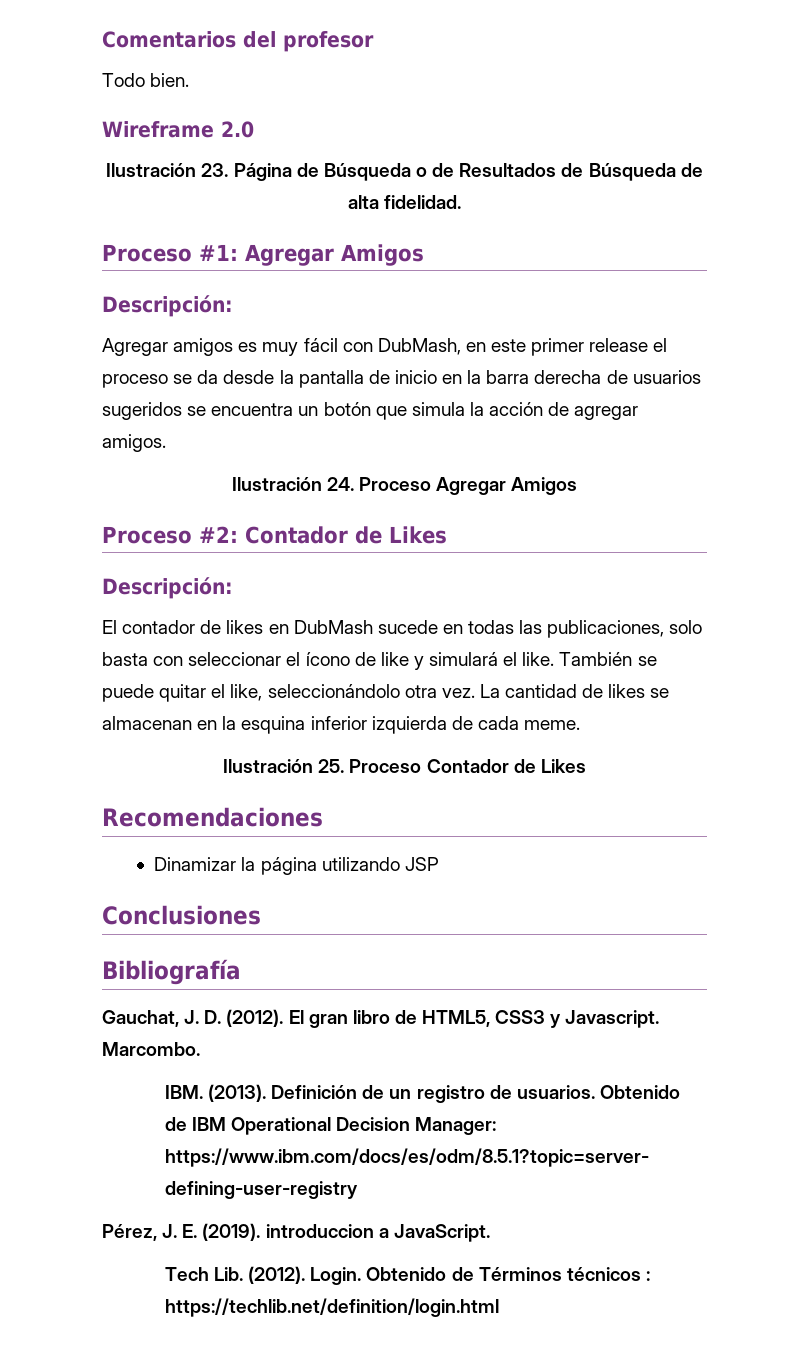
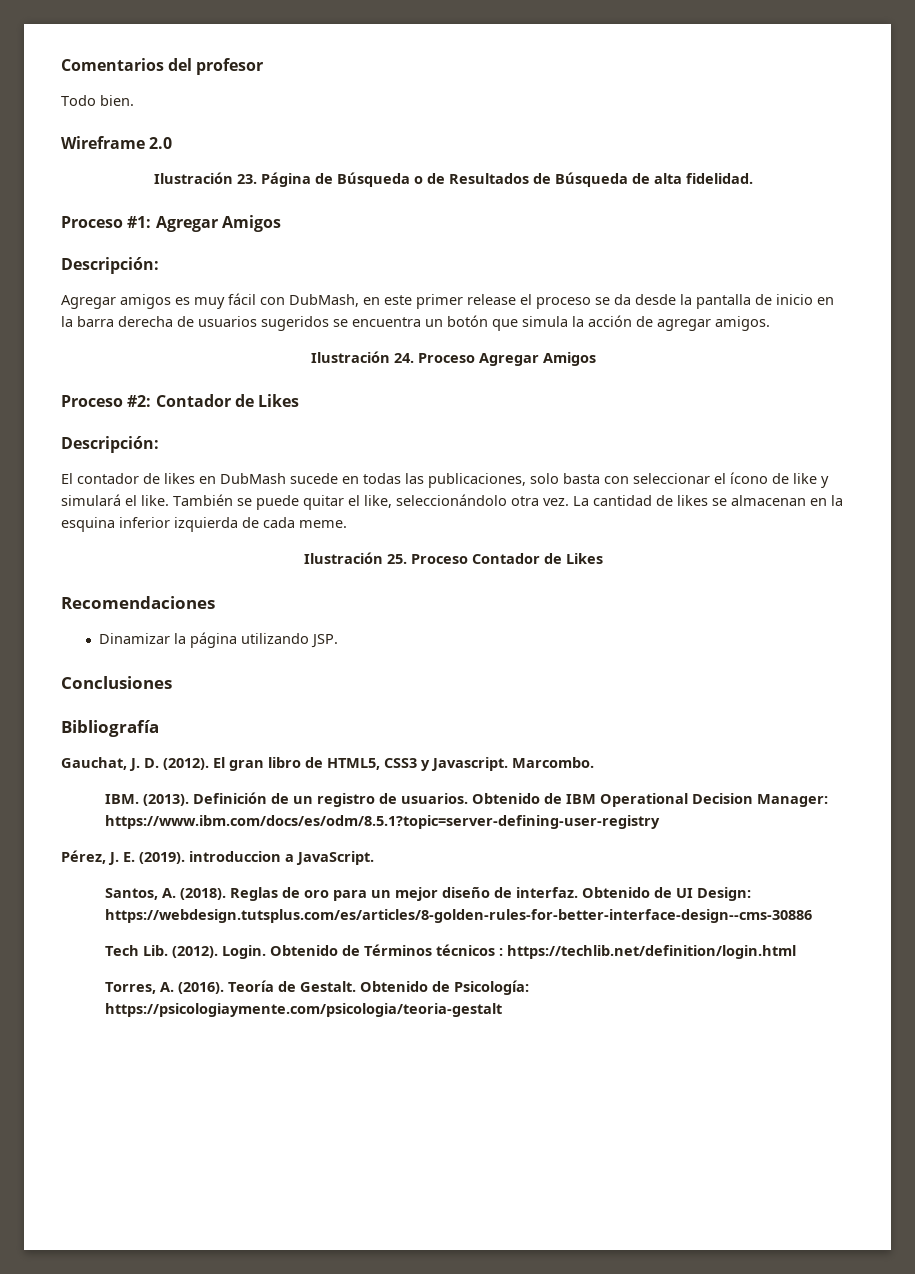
[404,857,439,871] JSP -> [310,634,338,648] JSP.
(490, 1233) none -> [104,887,751,901] [104,909,812,923] // Santos, A. (2018). Reglas de oro para un mejor diseño de interfaz. Obtenido de UI Design: https://webdesign.tutsplus.com/es/articles/8-golden-rules-for-better-interface-design--cms-30886
(499, 1307) none -> [104,980,529,995] [104,1003,502,1017] // Torres, A. (2016). Teoría de Gestalt. Obtenido de Psicología: https://psicologiaymente.com/psicologia/teoria-gestalt

